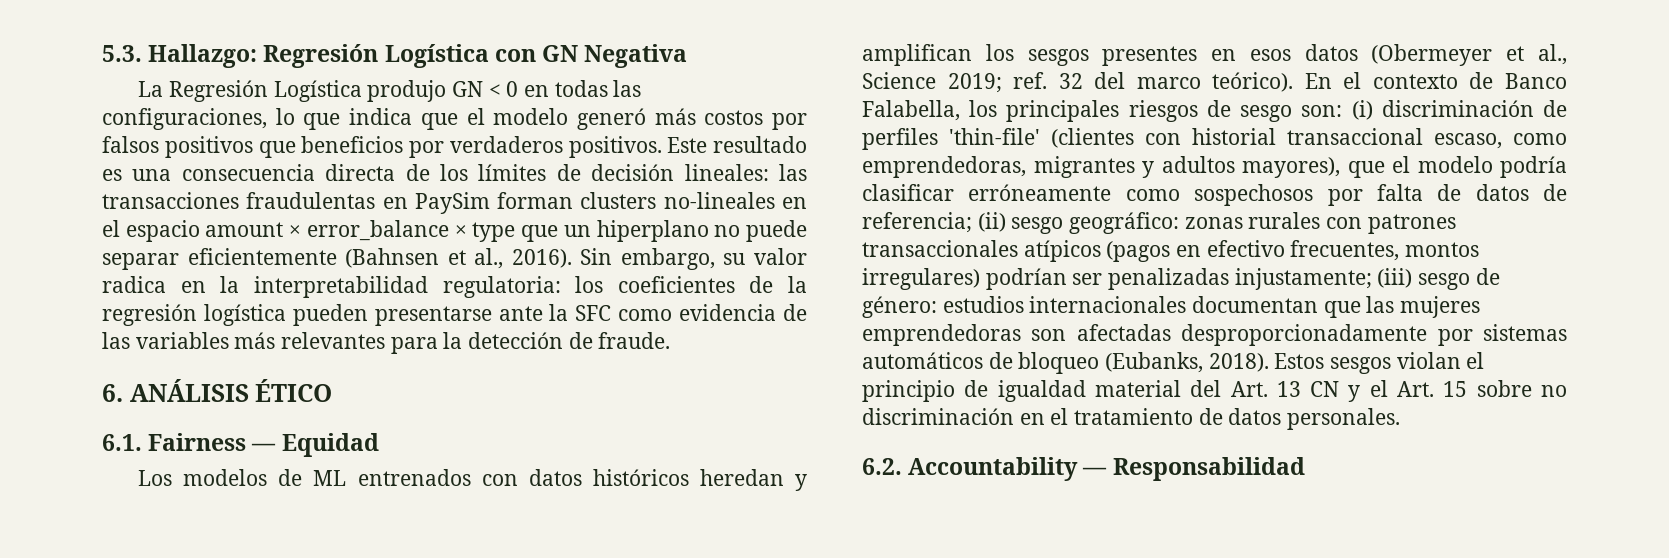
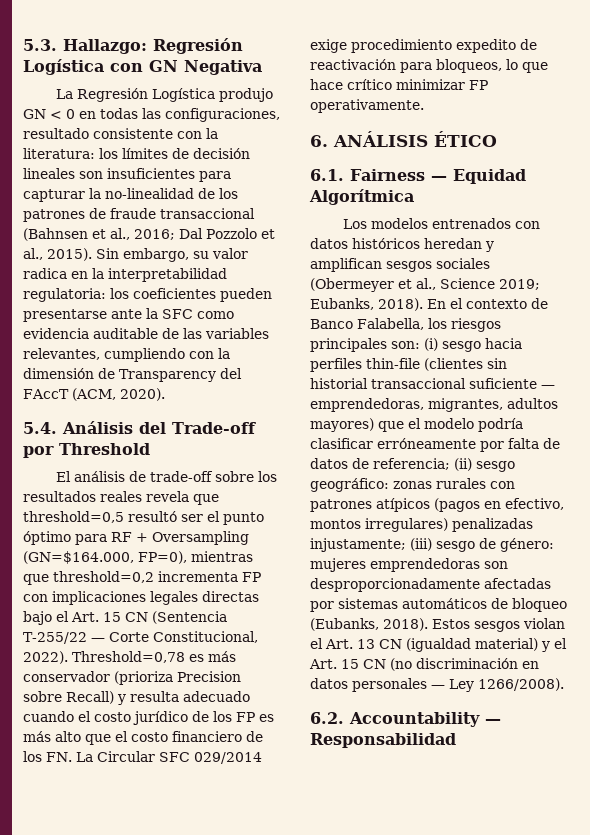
[275,108,807,130] [102,136,807,158] [102,164,807,181] [102,192,807,214] [102,220,808,242] [102,248,572,270] lo que indica que el modelo generó más costos por falsos positivos que beneficios por verdaderos positivos. Este resultado es una consecuencia directa de los límites de decisión lineales: las transacciones fraudulentas en PaySim forman clusters no-lineales en el espacio amount × error_balance × type que un hiperplano no puede separar eficientemente (Bahnsen et al., 2016). -> [23,128,218,139] [23,148,250,159] [23,168,231,182] [23,188,238,202] [23,208,255,222] [23,228,275,241] [23,248,92,261] resultado consistente con la literatura: los límites de decisión lineales son insuficientes para capturar la no-linealidad de los patrones de fraude transaccional (Bahnsen et al., 2016; Dal Pozzolo et al., 2015).
[749,276,807,293] [102,304,286,326] de la regresión logística -> (216, 293) none
(777, 312) none -> [93,328,158,339] auditable
[234,332,671,354] más relevantes para la detección de fraude. -> [23,348,230,362] [23,368,242,382] [23,388,165,401] [23,421,256,434] [23,443,150,458] [56,471,278,482] [23,491,219,505] [23,511,264,525] [23,531,249,545] [23,551,253,564] [23,571,261,585] [23,591,259,605] [23,611,227,625] [23,631,258,644] [23,651,236,664] [23,671,241,685] [23,691,250,705] [23,711,274,725] [23,731,263,745] [23,751,262,764] [310,39,537,53] [310,59,548,73] [310,79,488,90] [310,99,424,113] relevantes, cumpliendo con la dimensión de Transparency del FAccT (ACM, 2020). // 5.4. Análisis del Trade-off por Threshold // El análisis de trade-off sobre los resultados reales revela que threshold=0,5 resultó ser el punto óptimo para RF + Oversampling (GN=$164.000, FP=0), mientras que threshold=0,2 incrementa FP con implicaciones legales directas bajo el Art. 15 CN (Sentencia T-255/22 — Corte Constitucional, 2022). Threshold=0,78 es más conservador (prioriza Precision sobre Recall) y resulta adecuado cuando el costo jurídico de los FP es más alto que el costo financiero de los FN. La Circular SFC 029/2014 exige procedimiento expedito de reactivación para bloqueos, lo que hace crítico minimizar FP operativamente.
(379, 445) none -> [309,189,414,205] Algorítmica
[278,469,347,486] de ML -> (429, 223) none
[985,44,1358,66] los sesgos presentes en esos datos -> [386,258,490,272] sesgos sociales
[1013,72,1294,92] ref. 32 del marco teórico). -> [310,298,423,311] Eubanks, 2018).
[1006,100,1567,122] [862,128,1567,150] [862,156,1340,178] principales riesgos de sesgo son: (i) discriminación de perfiles 'thin-file' (clientes con historial transaccional escaso, como emprendedoras, migrantes y adultos mayores), -> [450,318,501,332] [310,338,522,352] [310,358,507,372] [310,378,555,389] [310,398,558,412] [310,418,374,432] riesgos principales son: (i) sesgo hacia perfiles thin-file (clientes sin historial transaccional suficiente — emprendedoras, migrantes, adultos mayores)
[1125,184,1314,206] como sospechosos -> (476, 443) none
[862,240,1018,257] transaccionales -> (372, 505) none
[1206,240,1480,261] [862,268,1103,290] efectivo frecuentes, montos irregulares) podrían ser -> [505,498,564,510] [310,518,448,532] efectivo, montos irregulares)
[942,296,1395,318] estudios internacionales documentan que las -> (554, 545) none
[1076,324,1428,346] afectadas desproporcionadamente -> [310,578,551,592] desproporcionadamente afectadas
[862,380,1222,402] principio de igualdad material del -> (323, 643) none
(1340, 389) none -> [406,638,538,652] (igualdad material)
[1476,380,1567,397] [862,408,1401,430] sobre no discriminación en el tratamiento de datos personales. -> [363,658,539,671] [310,678,564,692] CN (no discriminación en datos personales — Ley 1266/2008).

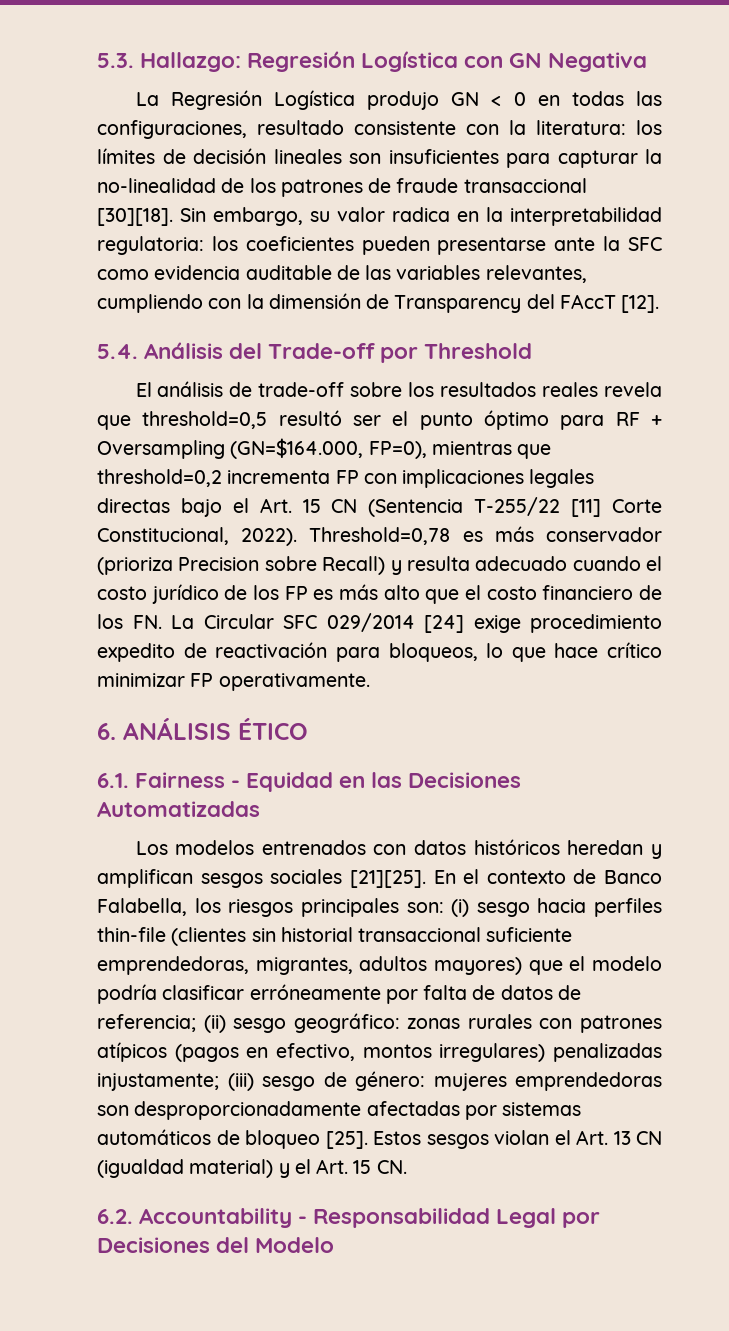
[23,228,275,241] [23,248,92,261] (Bahnsen et al., 2016; Dal Pozzolo et al., 2015). -> [97,208,173,226] [30][18].
[71,388,165,401] (ACM, 2020). -> [621,295,660,313] [12].
[90,638,105,642] — -> [571,499,602,517] [11]
(262, 758) none -> [424,615,464,633] [24]
[430,169,526,184] [309,189,414,205] — Equidad Algorítmica -> [231,772,522,792] [97,801,260,817] - Equidad en las Decisiones Automatizadas
[310,278,540,292] [310,298,423,311] (Obermeyer et al., Science 2019; Eubanks, 2018). -> [349,870,426,888] [21][25].
[541,385,555,389] — -> (573, 934) none
[310,618,428,631] (Eubanks, 2018). -> [325,1131,368,1149] [25].
[363,658,539,671] [310,678,564,692] [310,712,501,727] [310,733,456,748] CN (no discriminación en datos personales — Ley 1266/2008). // 6.2. Accountability — Responsabilidad -> [376,1160,407,1174] [97,1208,601,1228] [97,1237,335,1253] CN. // 6.2. Accountability - Responsabilidad Legal por Decisiones del Modelo

